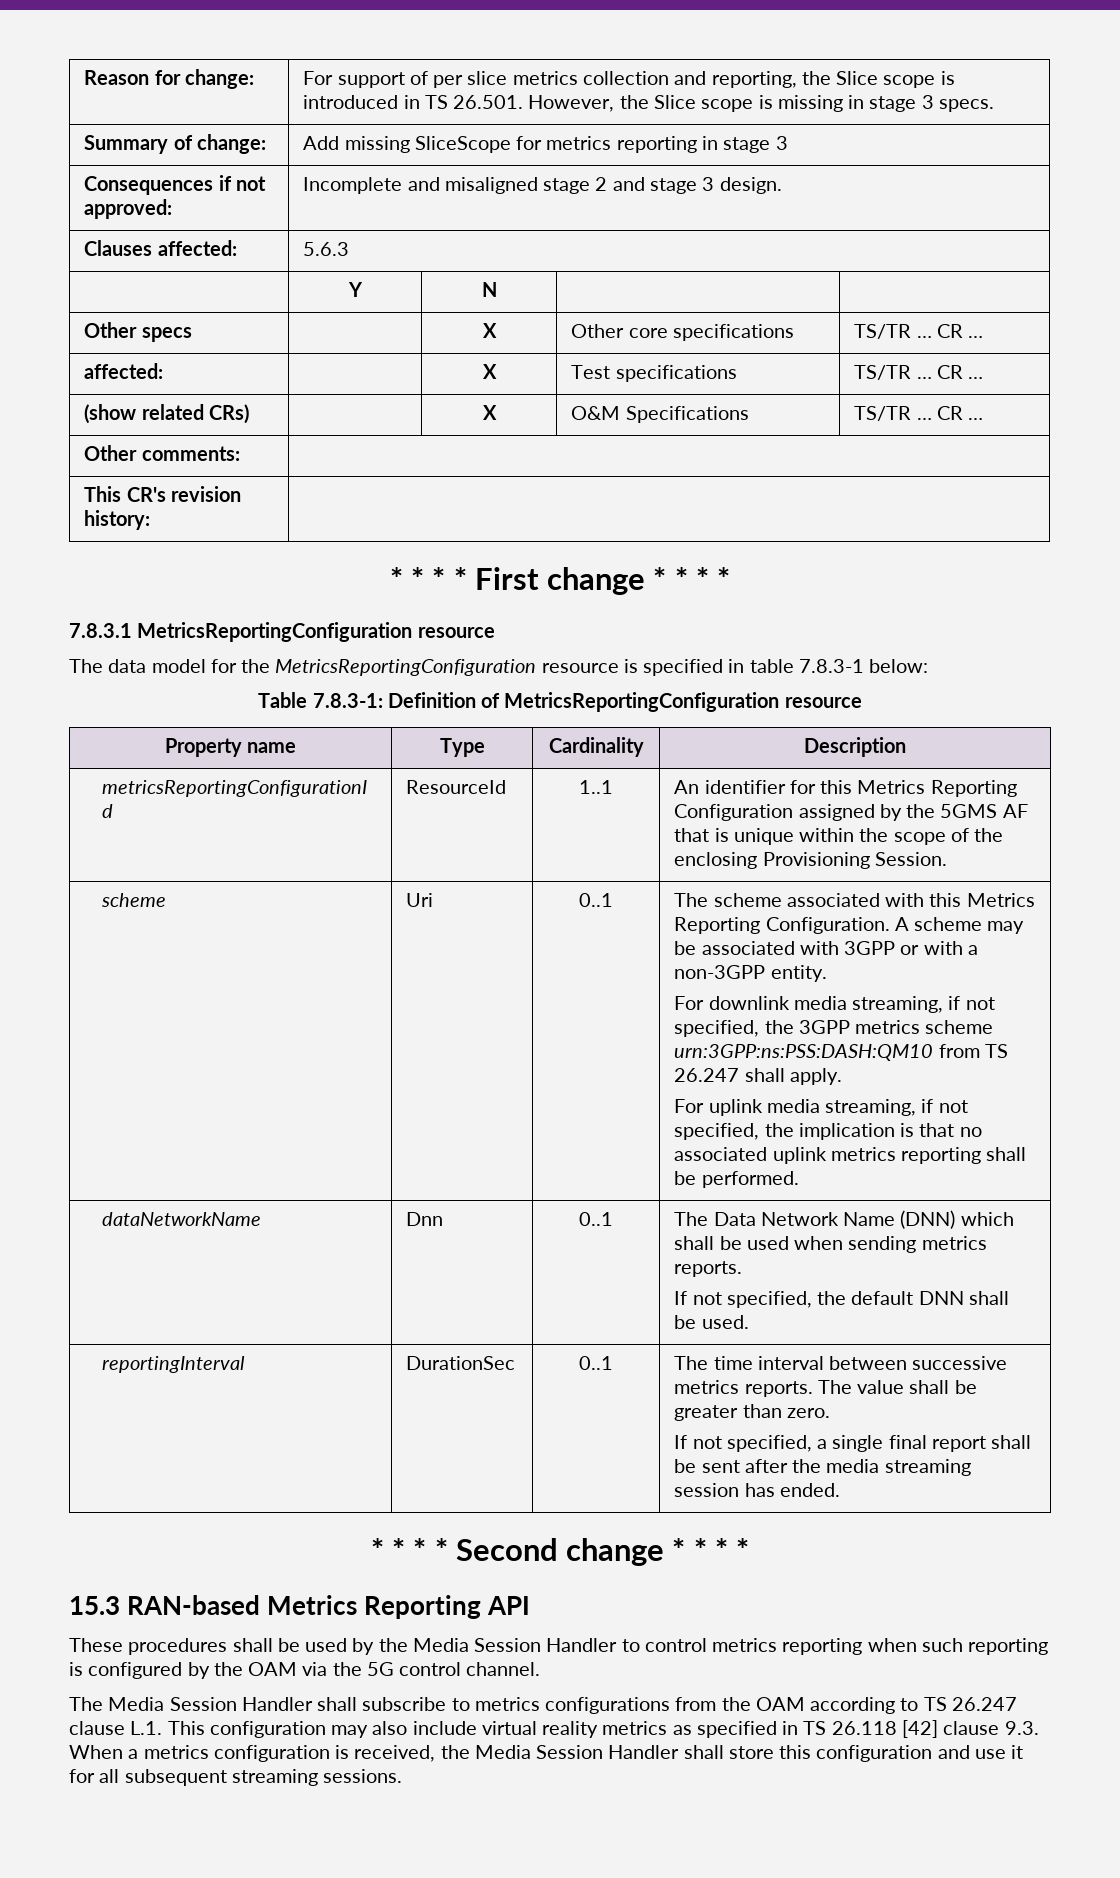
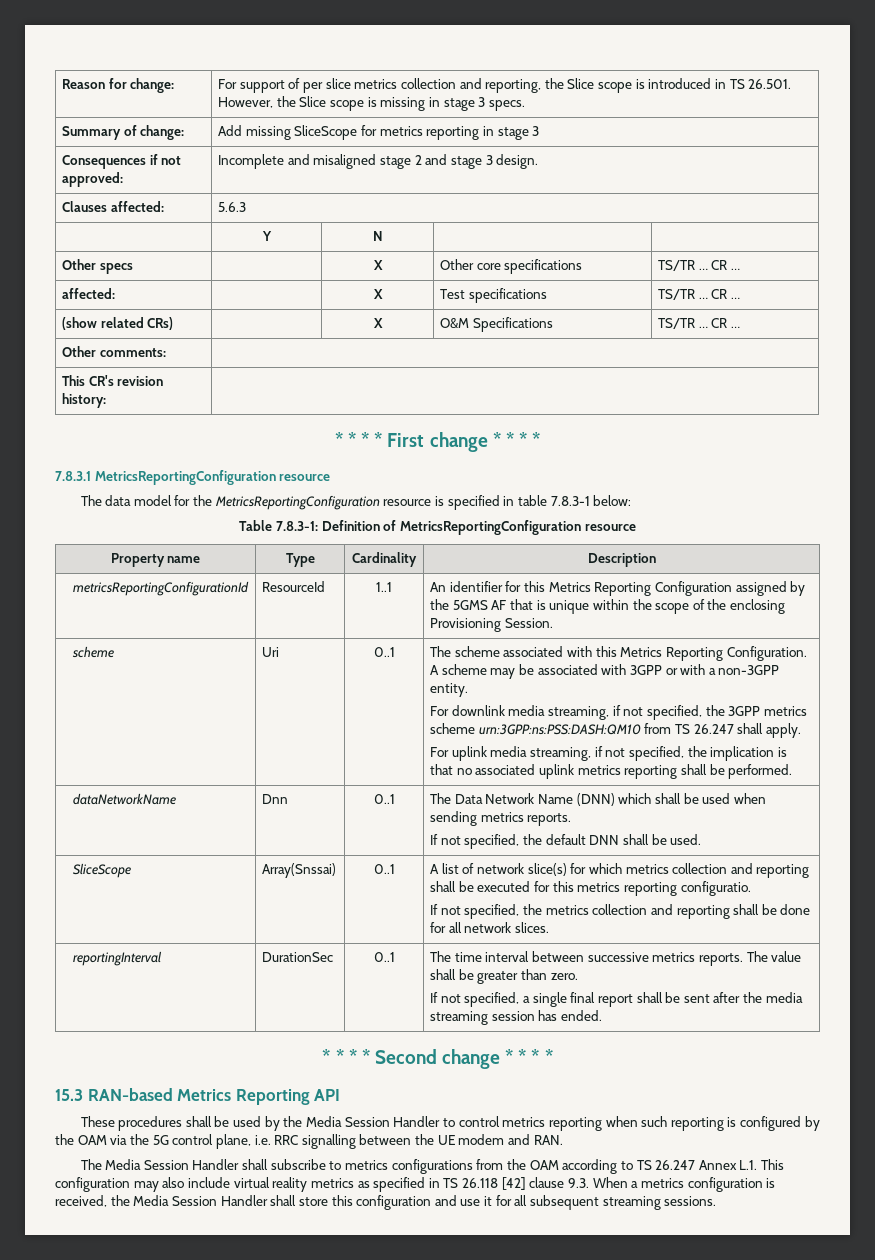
(749, 1322) none -> [72,863,131,878] [262,863,337,878] [373,864,395,874] [430,863,810,878] [430,881,751,896] [430,904,811,919] [430,922,549,933] // SliceScope | Array(Snssai) | 0..1 | A list of network slice(s) for which metrics collection and reporting shall be executed for this metrics reporting configuratio. // If not specified, the metrics collection and reporting shall be done for all network slices.
[466,1662,541,1676] channel. -> [215,1134,563,1149] plane, i.e. RRC signalling between the UE modem and RAN.
[69,1721,125,1735] clause -> [698,1160,737,1170] Annex

